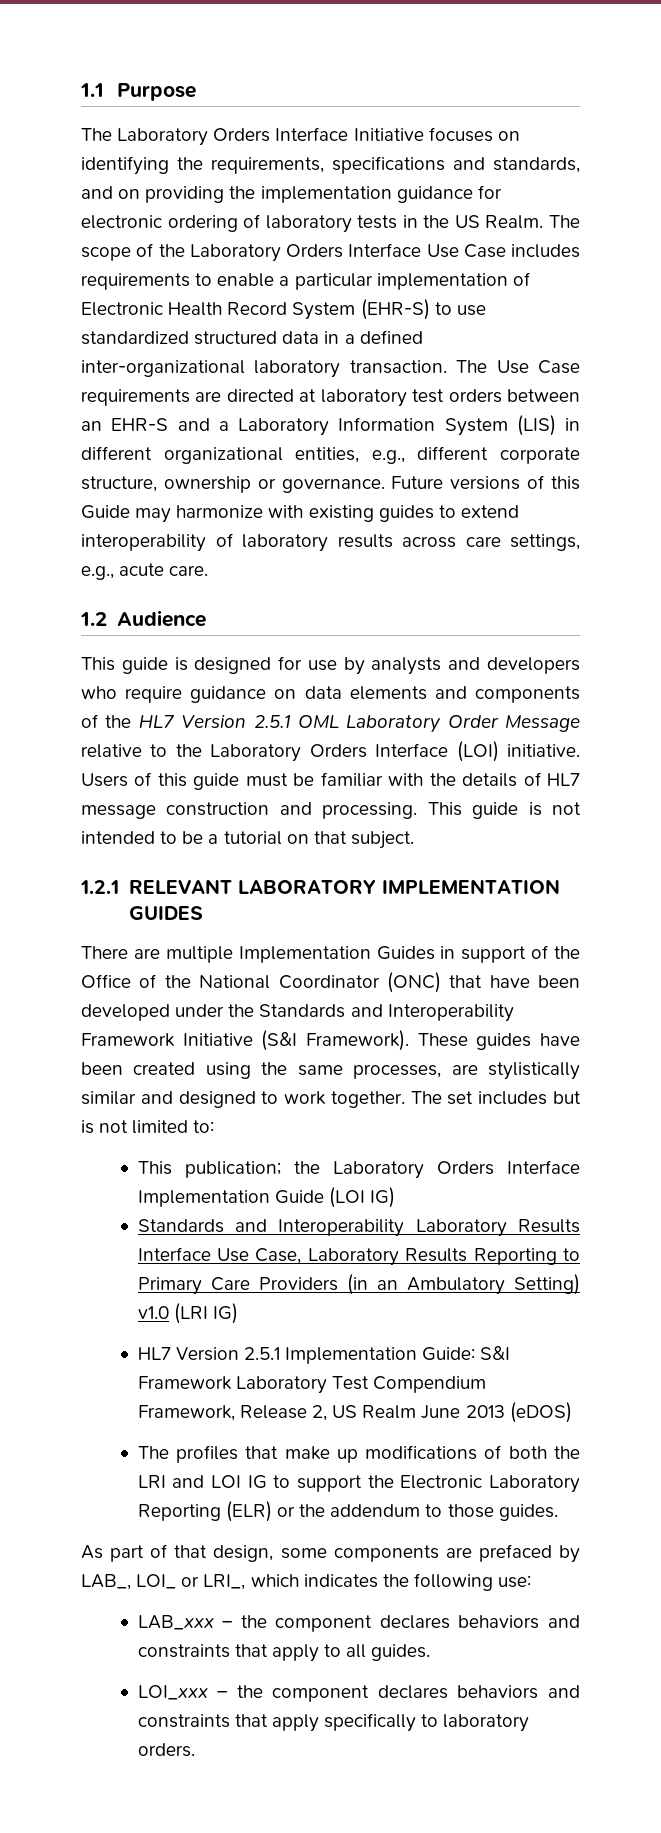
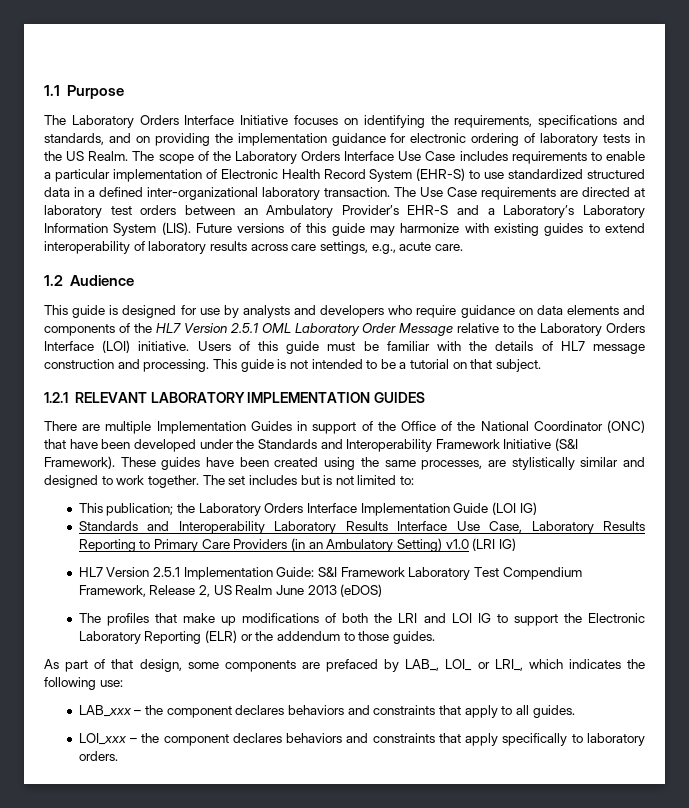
(102, 426) none -> [266,205,399,218] Ambulatory Provider’s
(229, 426) none -> [503,205,575,218] Laboratory’s
[516,415,580,436] [81,446,581,464] [81,476,385,493] (LIS) in different organizational entities, e.g., different corporate structure, ownership or governance. -> [161,222,191,235] (LIS).
[81,505,130,519] Guide -> [331,223,365,236] guide

